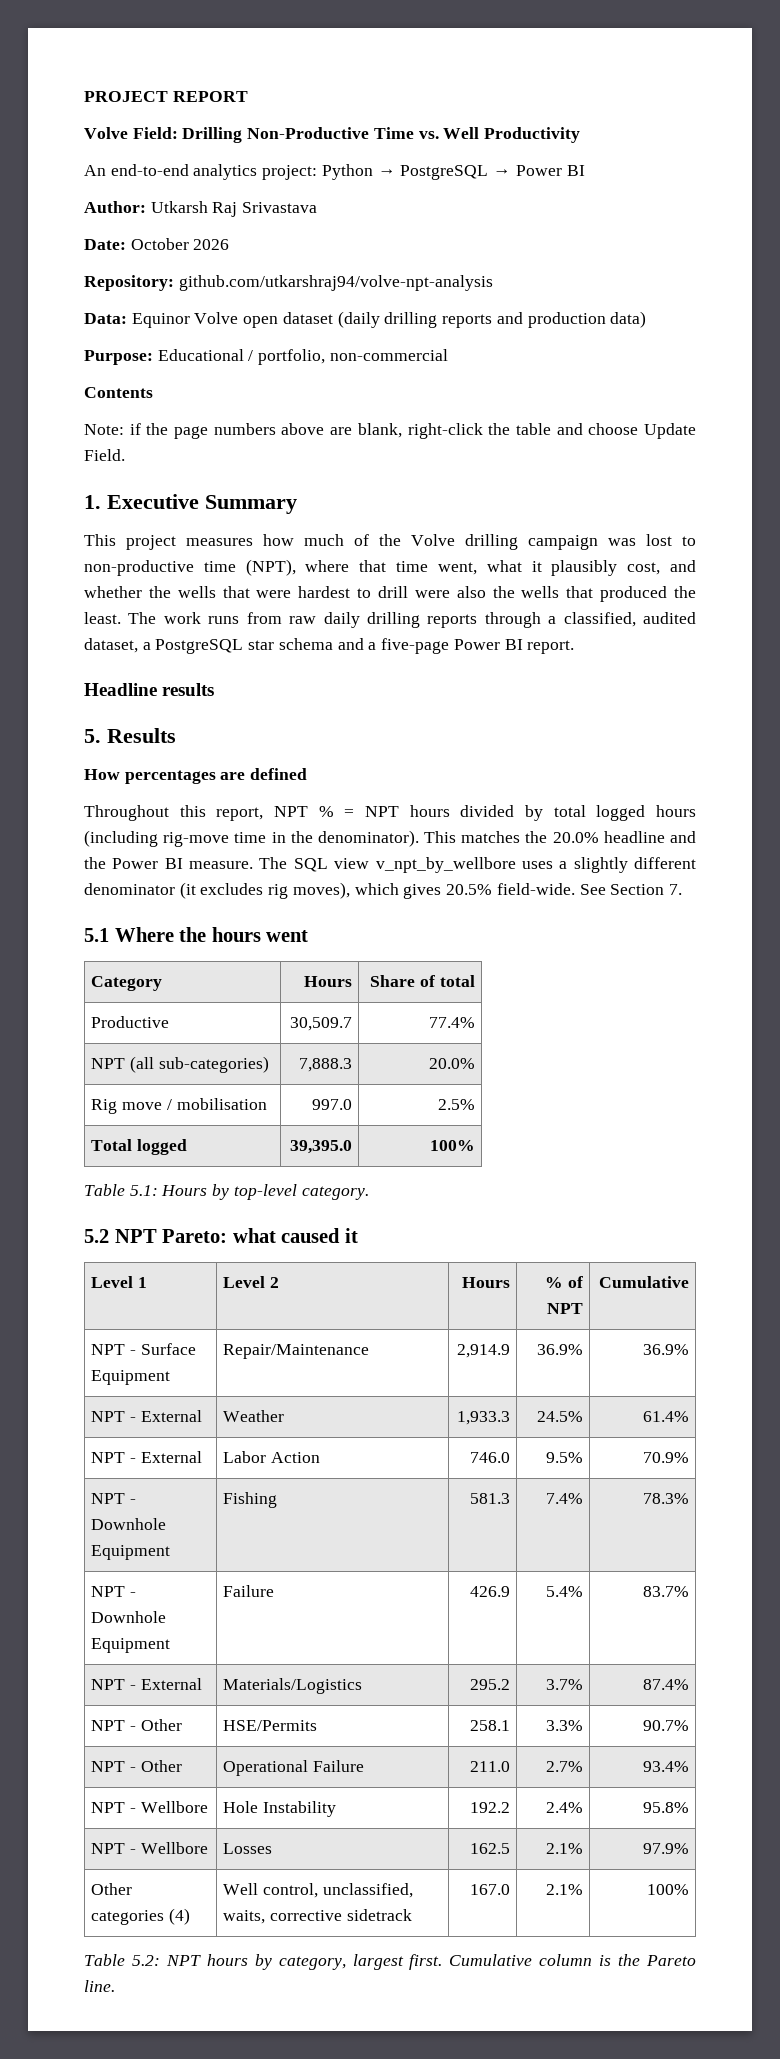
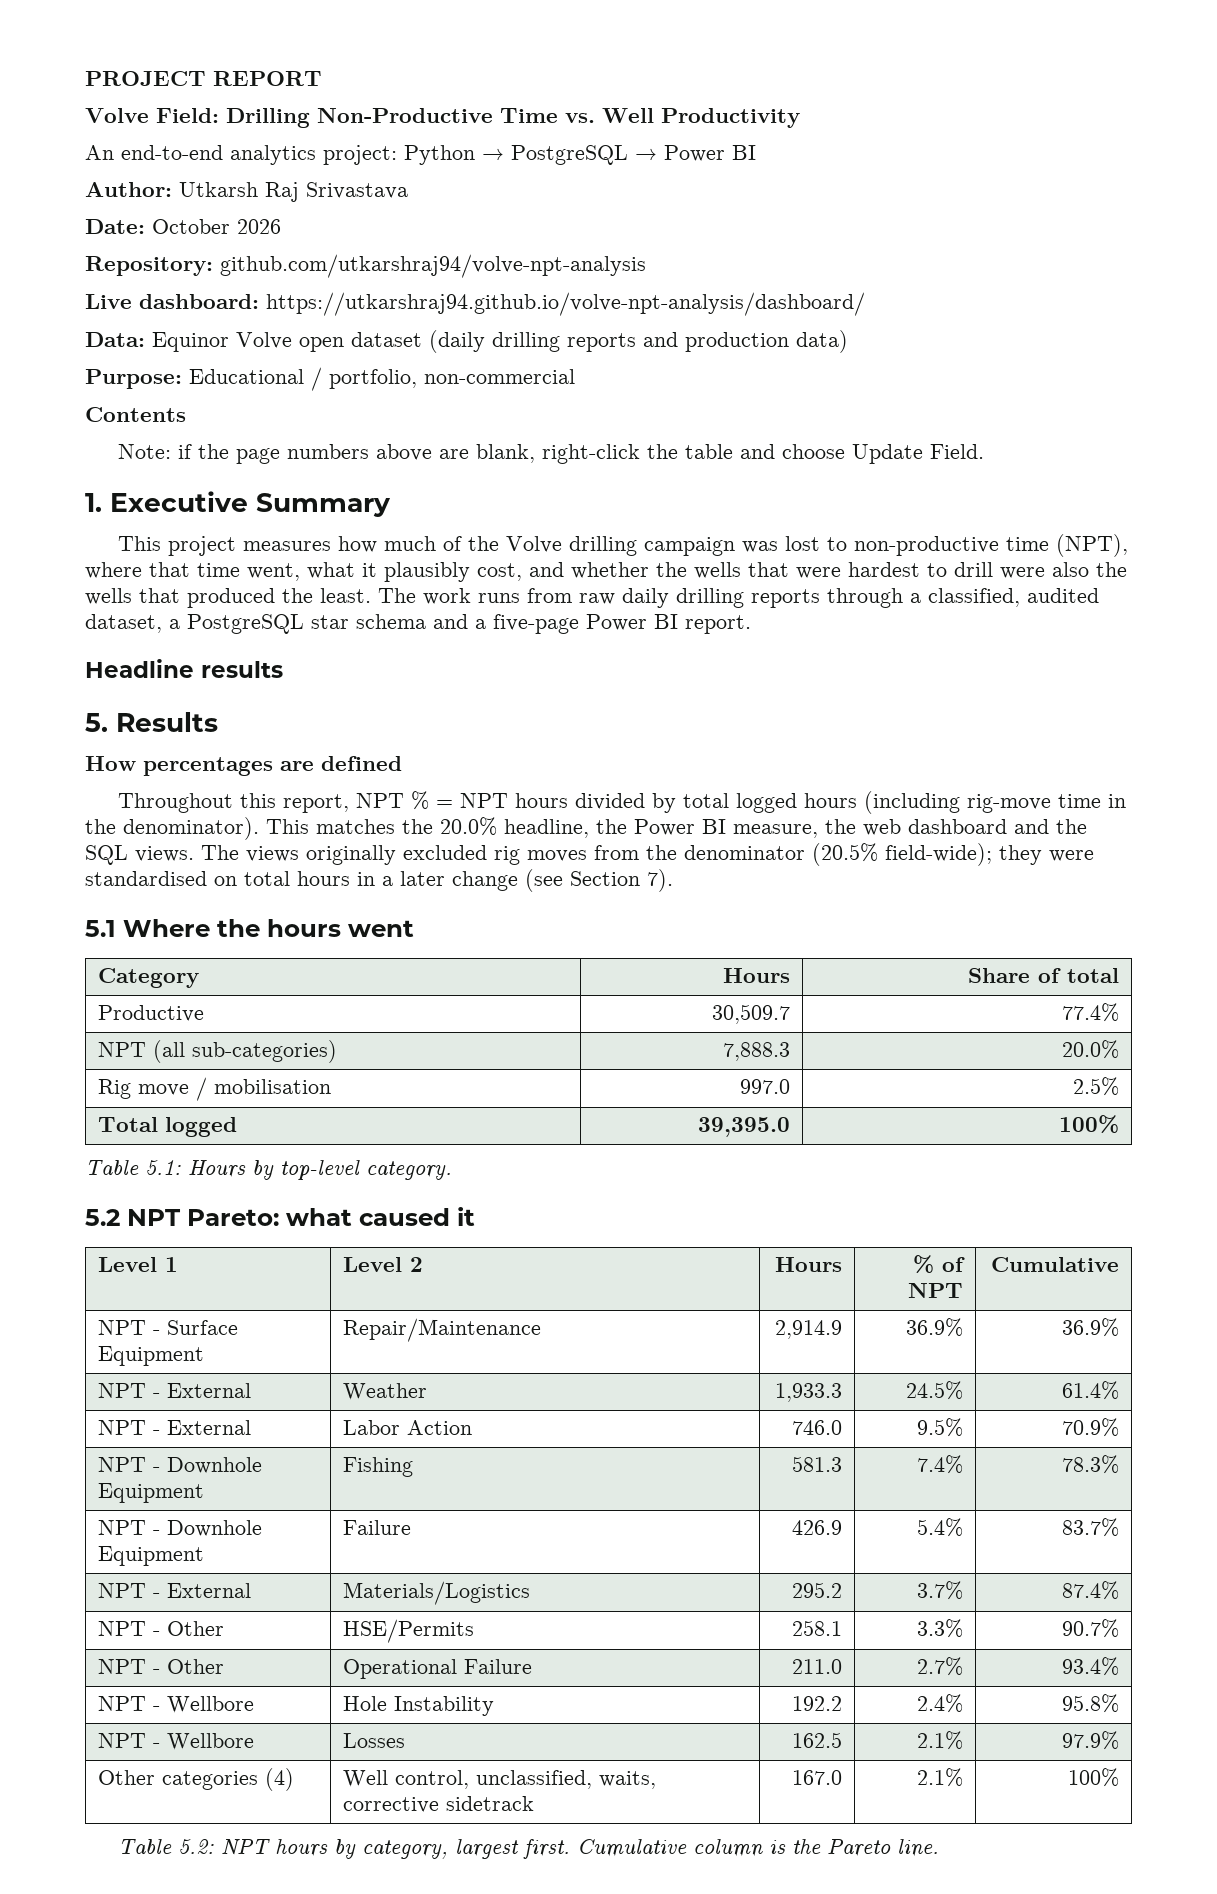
(493, 283) none -> [85,292,865,316] // Live dashboard: https://utkarshraj94.github.io/volve-npt-analysis/dashboard/
[603,831,696,843] headline and -> [504,819,589,838] headline,
[189,857,697,873] [84,882,682,899] measure. The SQL view v_npt_by_wellbore uses a slightly different denominator (it excludes rig moves), which gives 20.5% field-wide. See Section 7. -> [733,819,1087,838] [85,843,1094,866] [85,869,673,892] measure, the web dashboard and the SQL views. The views originally excluded rig moves from the denominator (20.5% field-wide); they were standardised on total hours in a later change (see Section 7).

